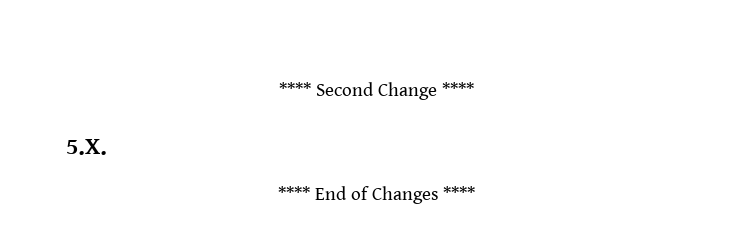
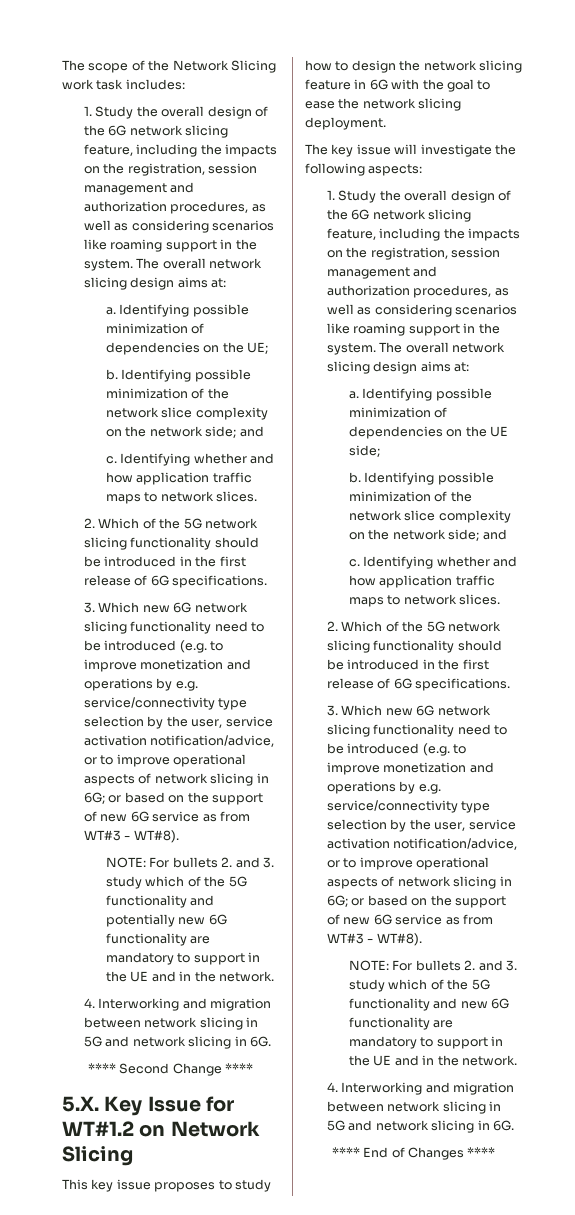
(279, 89) none -> [62,60,276,73] [62,79,185,90] [84,106,268,119] [84,125,229,138] [84,144,278,157] [84,163,258,176] [84,182,195,195] [84,201,266,214] [84,220,275,233] [84,239,257,252] [84,258,263,271] [84,277,227,290] [106,304,249,317] [106,323,205,334] [106,342,269,355] [106,369,251,382] [106,388,229,399] [106,407,268,420] [106,426,264,438] [106,453,275,466] [106,472,252,485] [106,491,258,504] [84,518,258,529] [84,537,259,550] [84,556,246,567] [84,575,268,588] [84,602,248,613] [84,621,265,634] [84,640,224,653] [84,659,251,672] [84,678,198,691] [84,697,248,710] [84,716,273,729] [84,735,275,747] [84,754,247,767] [84,773,269,786] [84,792,263,805] [84,811,250,822] [84,830,179,843] [106,857,274,868] [106,876,247,889] [106,895,215,908] [106,914,227,927] [106,933,211,946] [106,952,261,965] [106,971,274,982] [84,998,272,1011] [84,1017,259,1030] [84,1036,271,1049] The scope of the Network Slicing work task includes: // 1. Study the overall design of the 6G network slicing feature, including the impacts on the registration, session management and authorization procedures, as well as considering scenarios like roaming support in the system. The overall network slicing design aims at: // a. Identifying possible minimization of dependencies on the UE; // b. Identifying possible minimization of the network slice complexity on the network side; and // c. Identifying whether and how application traffic maps to network slices. // 2. Which of the 5G network slicing functionality should be introduced in the first release of 6G specifications. // 3. Which new 6G network slicing functionality need to be introduced (e.g. to improve monetization and operations by e.g. service/connectivity type selection by the user, service activation notification/advice, or to improve operational aspects of network slicing in 6G; or based on the support of new 6G service as from WT#3 - WT#8). // NOTE: For bullets 2. and 3. study which of the 5G functionality and potentially new 6G functionality are mandatory to support in the UE and in the network. // 4. Interworking and migration between network slicing in 5G and network slicing in 6G. //
(107, 147) none -> [104,1096,234,1116] [62,1121,260,1137] [62,1146,133,1166] [62,1179,271,1192] [305,60,522,73] [305,79,491,92] [305,98,462,111] [305,117,386,130] [305,144,516,157] [305,163,423,176] [327,190,511,203] [327,209,472,222] [327,228,521,241] [327,247,501,260] [327,266,438,279] [327,285,509,298] [327,304,518,317] [327,323,500,336] [327,342,506,355] [327,361,470,374] [349,388,492,401] [349,407,448,418] [349,426,509,439] [349,445,381,457] [349,472,494,485] [349,491,472,502] [349,510,511,523] [349,529,507,541] [349,556,518,569] [349,575,495,588] [349,594,501,607] [327,621,501,632] [327,640,502,653] [327,659,489,670] [327,678,511,691] [327,705,491,716] [327,724,508,737] [327,743,467,756] [327,762,494,775] [327,781,441,794] [327,800,491,813] [327,819,516,832] [327,838,518,850] [327,857,490,870] [327,876,512,889] [327,895,506,908] [327,914,493,925] [327,933,422,946] [349,960,517,971] [349,979,490,992] [349,998,510,1011] [349,1017,454,1030] [349,1036,504,1049] [349,1055,517,1066] [327,1082,515,1095] [327,1101,502,1114] [327,1120,514,1133] Key Issue for WT#1.2 on Network Slicing // This key issue proposes to study how to design the network slicing feature in 6G with the goal to ease the network slicing deployment. // The key issue will investigate the following aspects: // 1. Study the overall design of the 6G network slicing feature, including the impacts on the registration, session management and authorization procedures, as well as considering scenarios like roaming support in the system. The overall network slicing design aims at: // a. Identifying possible minimization of dependencies on the UE side; // b. Identifying possible minimization of the network slice complexity on the network side; and // c. Identifying whether and how application traffic maps to network slices. // 2. Which of the 5G network slicing functionality should be introduced in the first release of 6G specifications. // 3. Which new 6G network slicing functionality need to be introduced (e.g. to improve monetization and operations by e.g. service/connectivity type selection by the user, service activation notification/advice, or to improve operational aspects of network slicing in 6G; or based on the support of new 6G service as from WT#3 - WT#8). // NOTE: For bullets 2. and 3. study which of the 5G functionality and new 6G functionality are mandatory to support in the UE and in the network. // 4. Interworking and migration between network slicing in 5G and network slicing in 6G.

